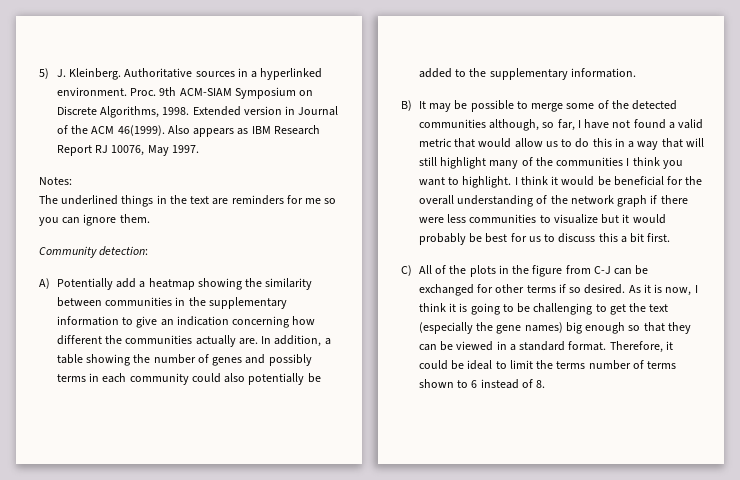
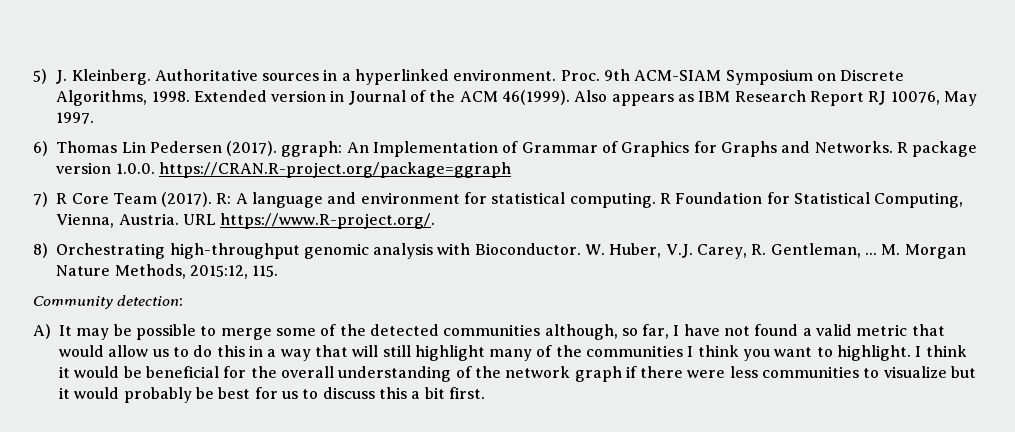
[39,177,72,185] [39,195,337,207] [39,214,150,226] [39,246,149,258] [39,278,313,290] [57,297,287,309] [57,316,316,328] [57,335,331,347] [57,354,312,366] [57,373,321,385] [419,68,636,80] [401,100,412,111] Notes: // The underlined things in the text are reminders for me so you can ignore them. // Community detection: // A) Potentially add a heatmap showing the similarity between communities in the supplementary information to give an indication concerning how different the communities actually are. In addition, a table showing the number of genes and possibly terms in each community could also potentially be added to the supplementary information. // B) -> [33,141,978,157] [56,162,511,178] [33,192,964,208] [56,213,436,229] [33,243,966,259] [56,264,279,279] [33,295,184,309] [33,324,51,339] 6) Thomas Lin Pedersen (2017). ggraph: An Implementation of Grammar of Graphics for Graphs and Networks. R package version 1.0.0. https://CRAN.R-project.org/package=ggraph // 7) R Core Team (2017). R: A language and environment for statistical computing. R Foundation for Statistical Computing, Vienna, Austria. URL https://www.R-project.org/. // 8) Orchestrating high-throughput genomic analysis with Bioconductor. W. Huber, V.J. Carey, R. Gentleman, ... M. Morgan Nature Methods, 2015:12, 115. // Community detection: // A)
[401,265,649,277] [419,284,698,296] [419,303,669,315] [419,322,691,334] [419,341,673,353] [419,360,677,370] [419,379,546,389] // C) All of the plots in the figure from C-J can be exchanged for other terms if so desired. As it is now, I think it is going to be challenging to get the text (especially the gene names) big enough so that they can be viewed in a standard format. Therefore, it could be ideal to limit the terms number of terms shown to 6 instead of 8. -> (485, 393) none

